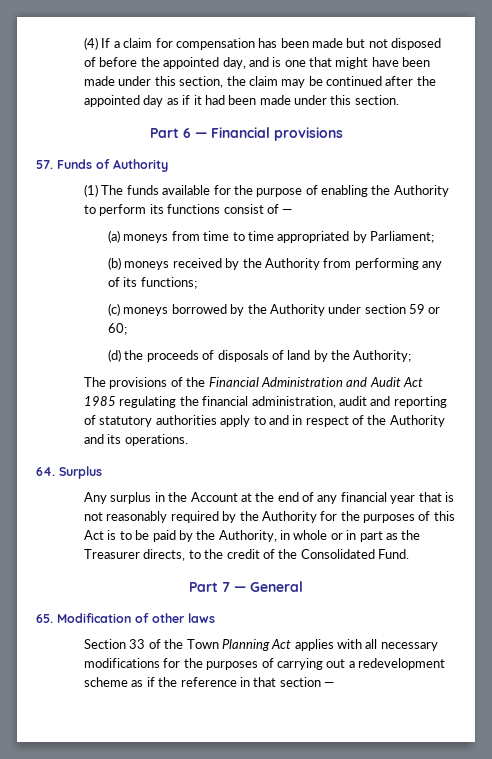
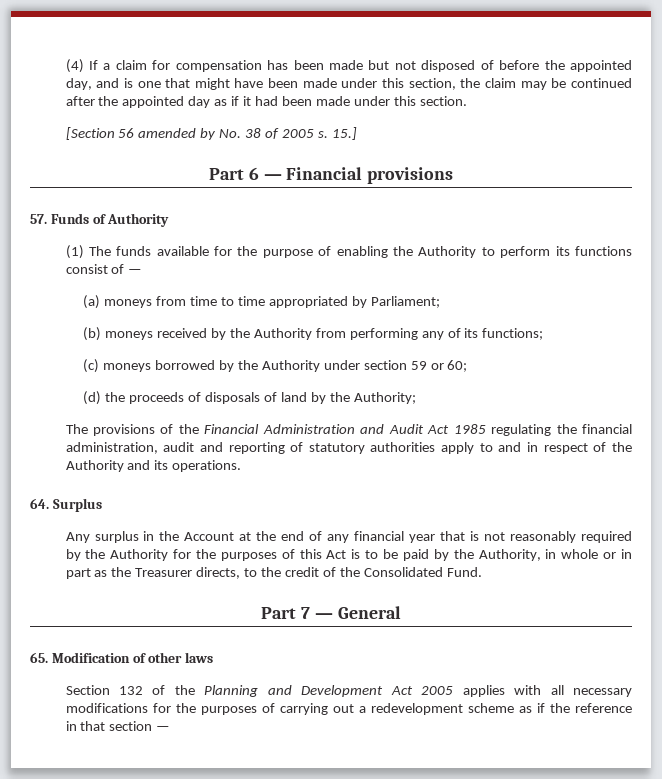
(399, 100) none -> [65,127,357,140] // [Section 56 amended by No. 38 of 2005 s. 15.]
[129,639,292,651] 33 of the Town Planning Act -> [118,685,454,697] 132 of the Planning and Development Act 2005

